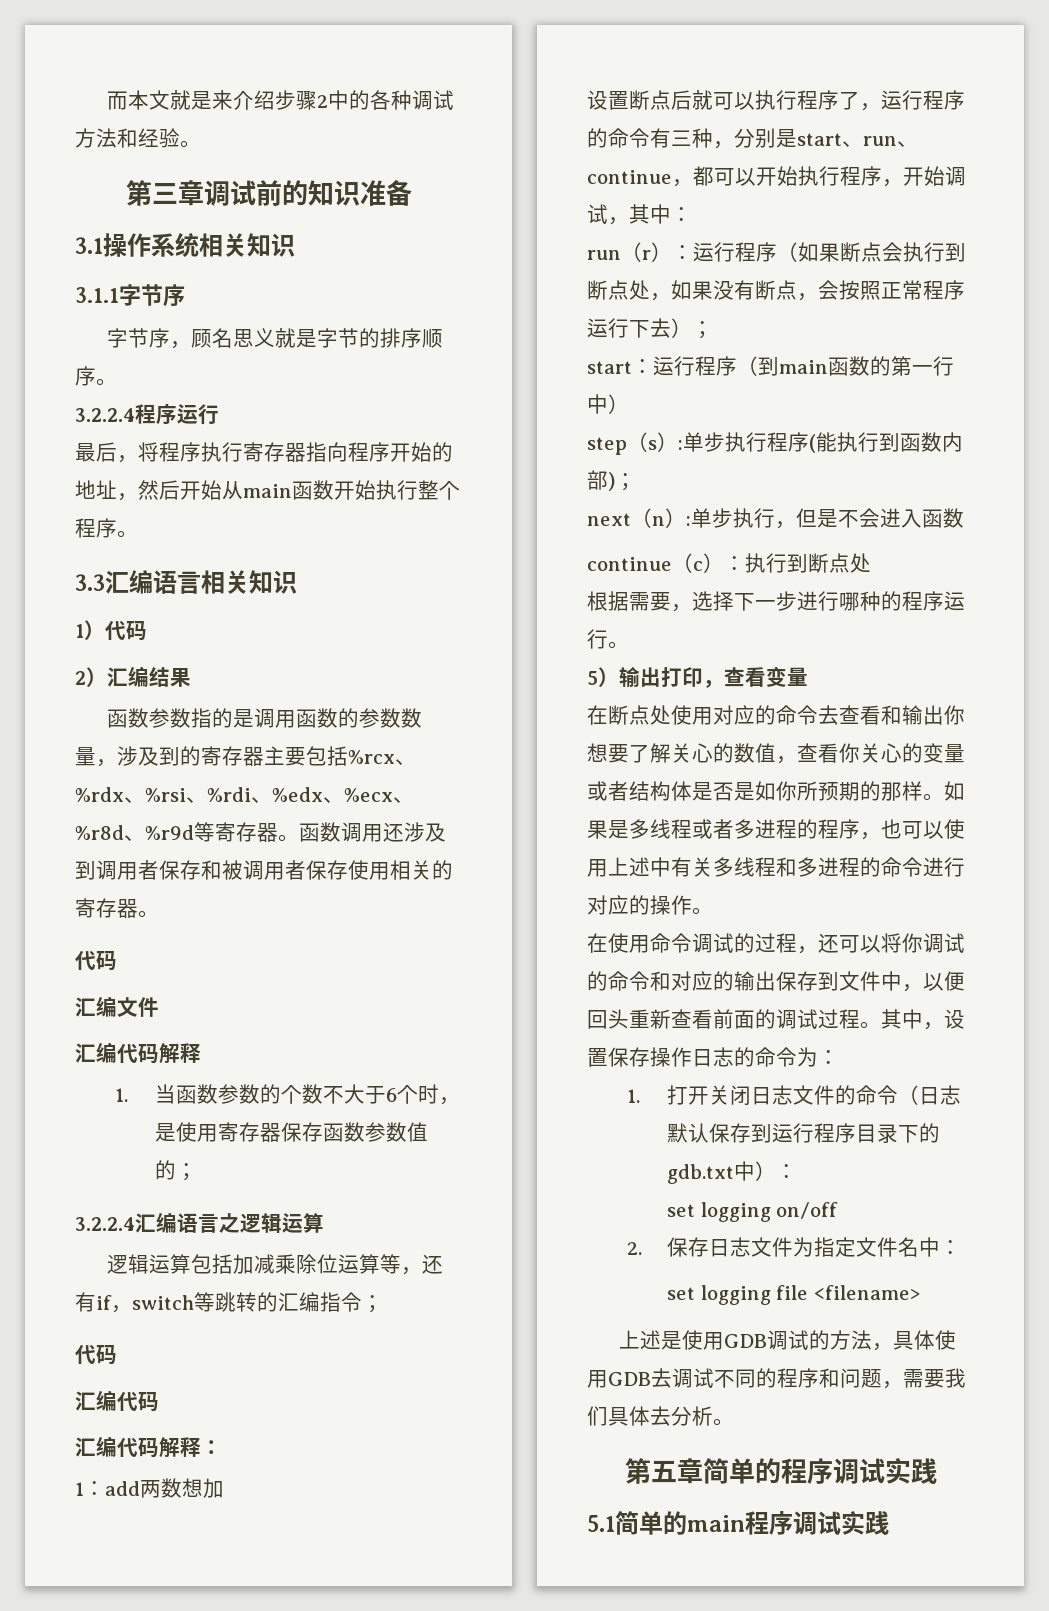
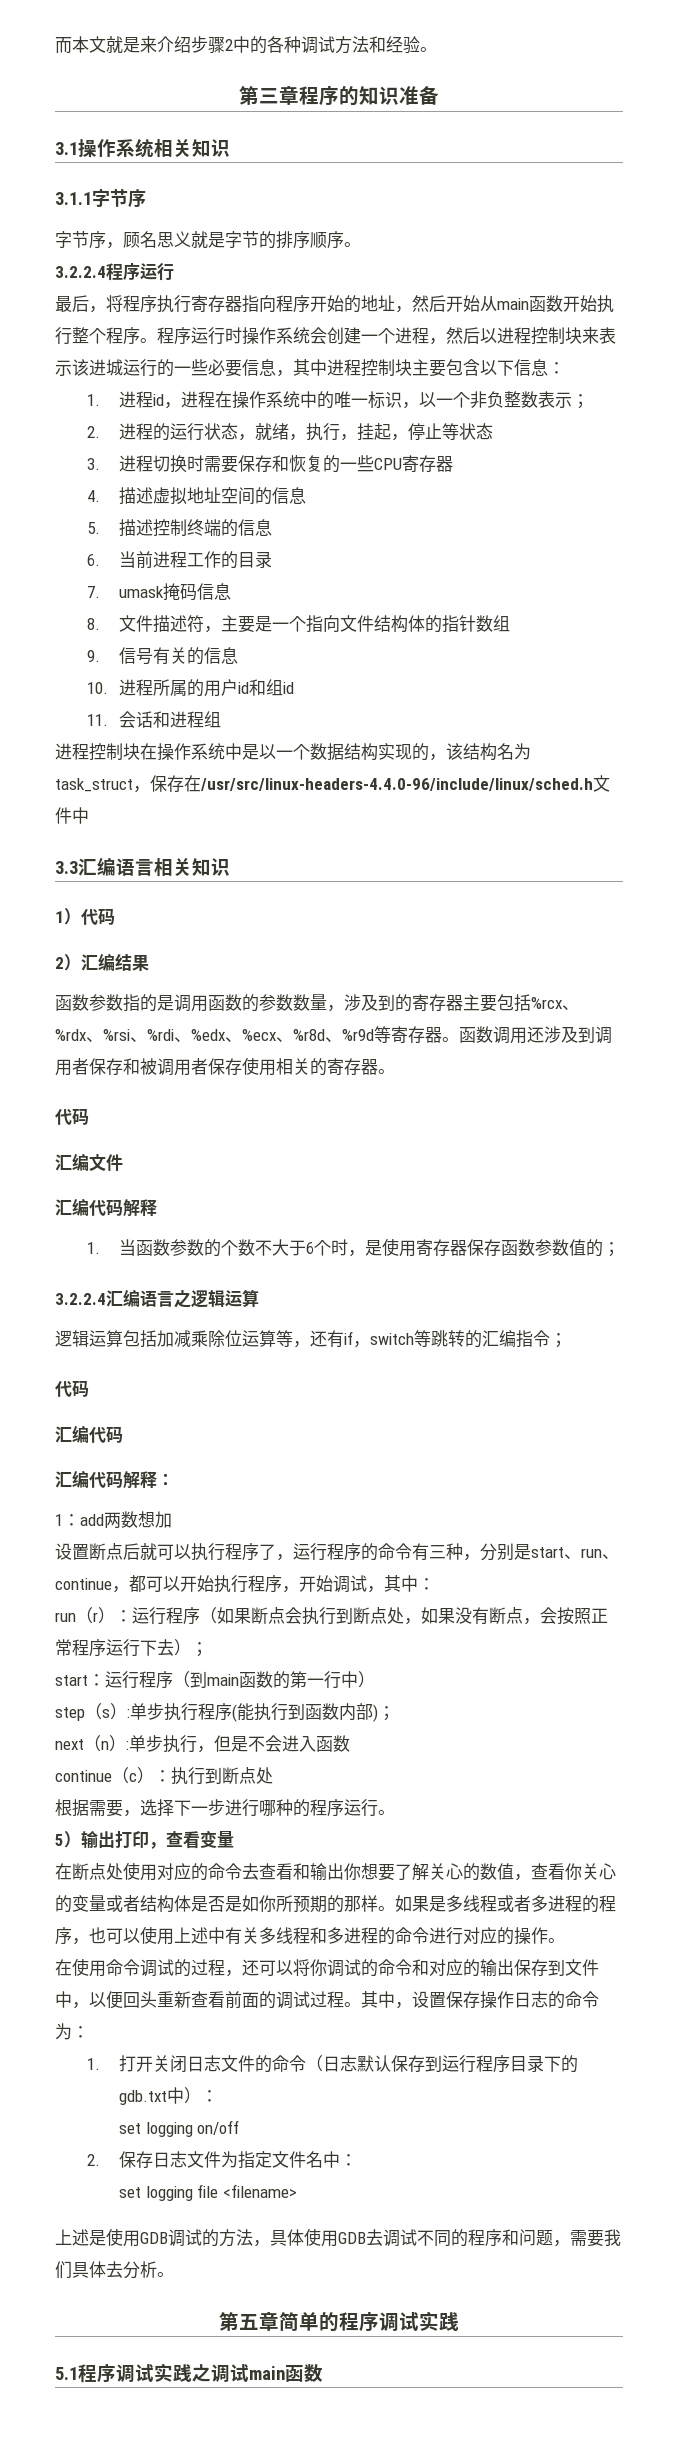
[203,180,282,206] 调试前 -> [299,86,339,106] 程序
(138, 534) none -> [157,327,616,345] [55,359,565,377] [86,391,589,409] [86,423,493,441] [86,455,453,473] [86,487,306,505] [86,519,272,537] [86,551,272,569] [86,583,231,601] [86,615,510,633] [86,647,238,665] [86,679,294,697] [86,711,221,728] [55,743,531,761] [55,775,610,793] [55,807,89,824] 程序运行时操作系统会创建一个进程，然后以进程控制块来表示该进城运行的一些必要信息，其中进程控制块主要包含以下信息： // 1.进程id，进程在操作系统中的唯一标识，以一个非负整数表示； // 2.进程的运行状态，就绪，执行，挂起，停止等状态 // 3.进程切换时需要保存和恢复的一些CPU寄存器 // 4.描述虚拟地址空间的信息 // 5.描述控制终端的信息 // 6.当前进程工作的目录 // 7. umask掩码信息 // 8.文件描述符，主要是一个指向文件结构体的指针数组 // 9.信号有关的信息 // 10.进程所属的用户id和组id // 11.会话和进程组 // 进程控制块在操作系统中是以一个数据结构实现的，该结构名为task_struct，保存在/usr/src/linux-headers-4.4.0-96/include/linux/sched.h文件中
[615,1511,889,1535] 简单的main程序调试实践 -> [78,2363,323,2383] 程序调试实践之调试main函数

